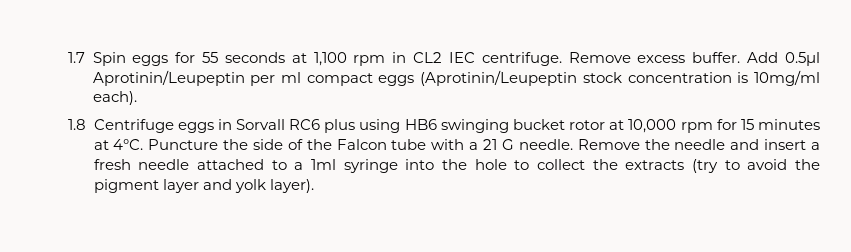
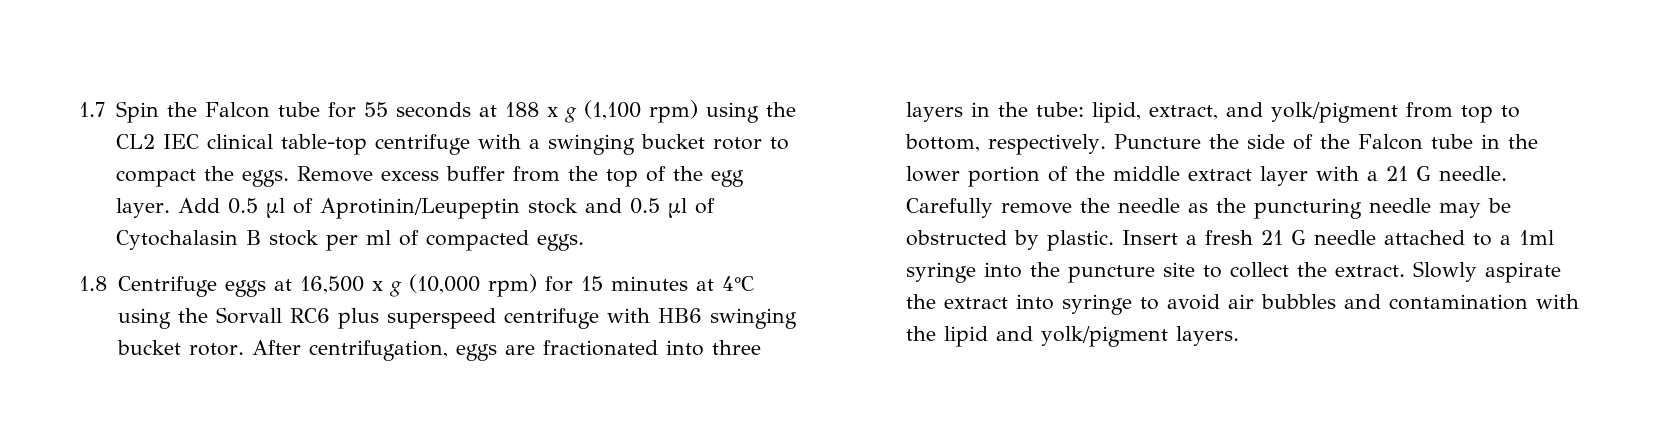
[132,55,169,66] eggs -> [166,102,320,118] the Falcon tube
[313,52,820,66] [92,70,820,86] [92,91,137,105] [68,119,820,133] [93,139,144,150] 1,100 rpm in CL2 IEC centrifuge. Remove excess buffer. Add 0.5μl Aprotinin/Leupeptin per ml compact eggs (Aprotinin/Leupeptin stock concentration is 10mg/ml each). // 1.8 Centrifuge eggs in Sorvall RC6 plus using HB6 swinging bucket rotor at 10,000 rpm for 15 minutes at 4°C. -> [504,100,796,123] [115,134,789,155] [115,166,744,187] [115,198,715,219] [115,230,584,251] [79,274,754,297] [117,307,797,329] [116,340,761,361] [905,102,1520,123] [904,134,1106,155] 188 x g (1,100 rpm) using the CL2 IEC clinical table-top centrifuge with a swinging bucket rotor to compact the eggs. Remove excess buffer from the top of the egg layer. Add 0.5 μl of Aprotinin/Leupeptin stock and 0.5 μl of Cytochalasin B stock per ml of compacted eggs. // 1.8 Centrifuge eggs at 16,500 x g (10,000 rpm) for 15 minutes at 4°C using the Sorvall RC6 plus superspeed centrifuge with HB6 swinging bucket rotor. After centrifugation, eggs are fractionated into three layers in the tube: lipid, extract, and yolk/pigment from top to bottom, respectively.
(427, 144) none -> [1480,134,1538,149] [905,166,1308,187] in the lower portion of the middle extract layer
[577,139,820,150] [93,159,131,170] Remove the needle and insert a fresh -> [905,198,1511,219] [905,230,1306,251] Carefully remove the needle as the puncturing needle may be obstructed by plastic. Insert a fresh 21 G
[474,159,507,170] hole -> [1067,262,1195,283] puncture site
[625,159,820,173] [93,179,314,193] extracts (try to avoid the pigment layer and yolk layer). -> [1334,261,1561,283] [905,294,1579,315] [905,326,1239,347] extract. Slowly aspirate the extract into syringe to avoid air bubbles and contamination with the lipid and yolk/pigment layers.

